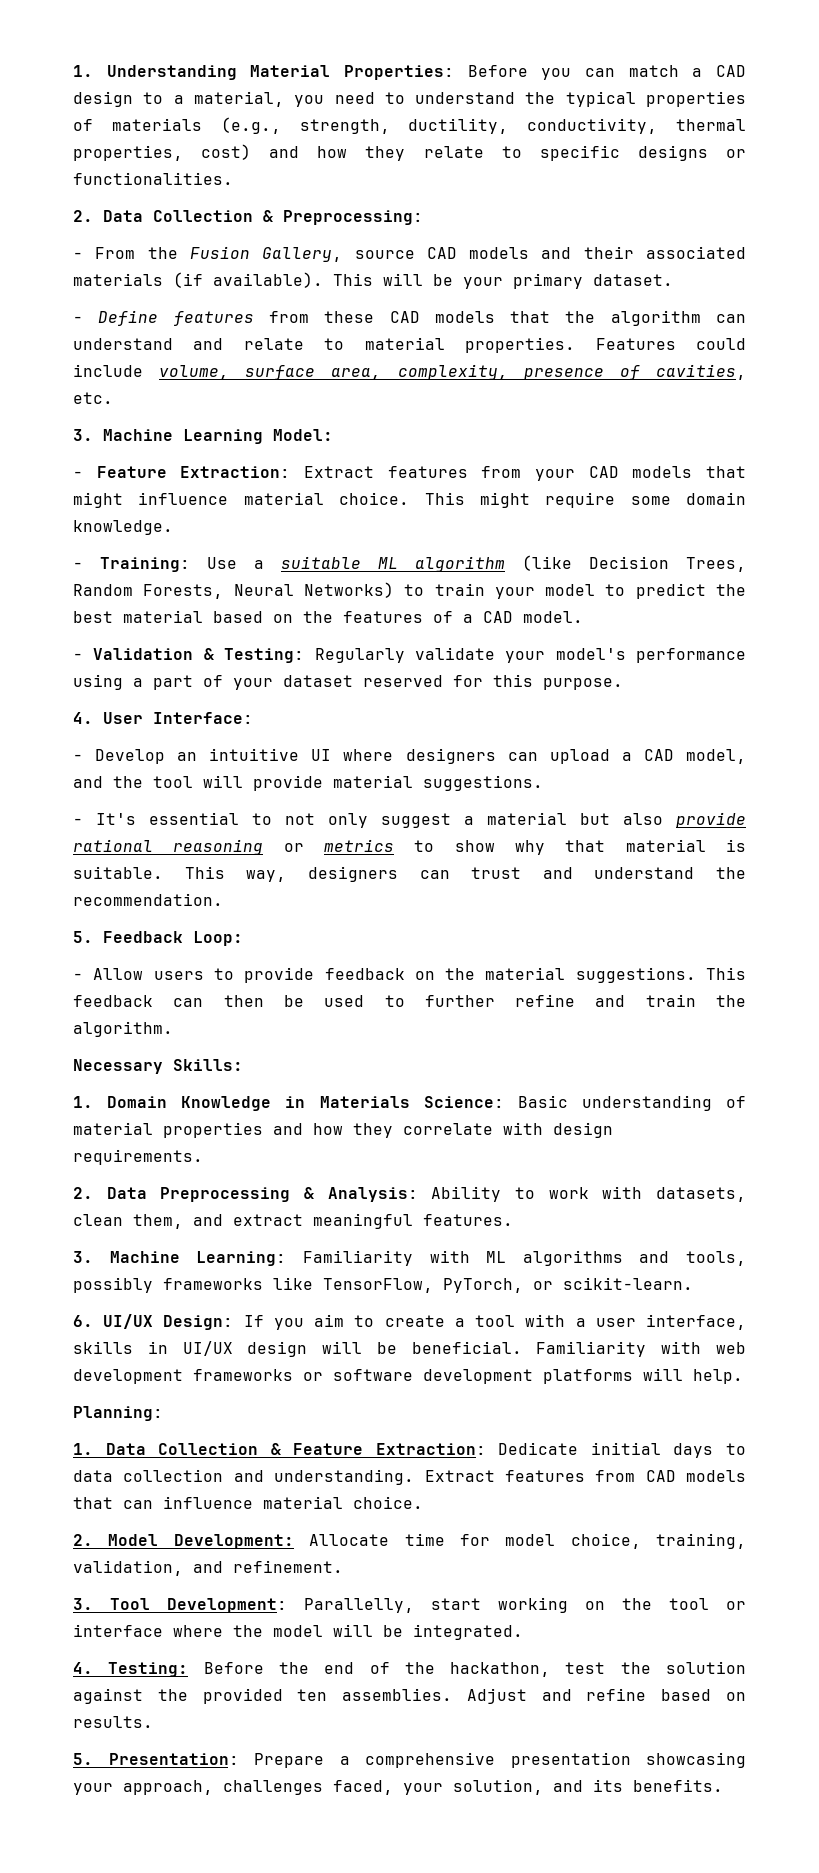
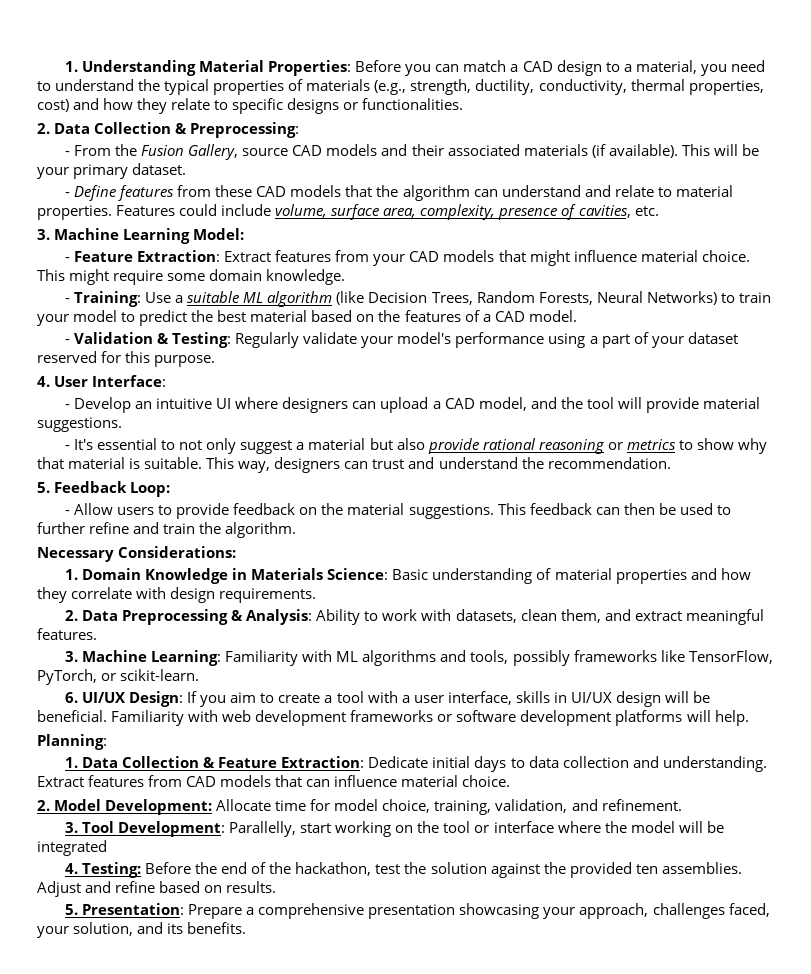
[173,1059,243,1071] Skills: -> [118,546,237,558] Considerations:
[413,1624,523,1640] integrated. -> [37,840,107,856] integrated

